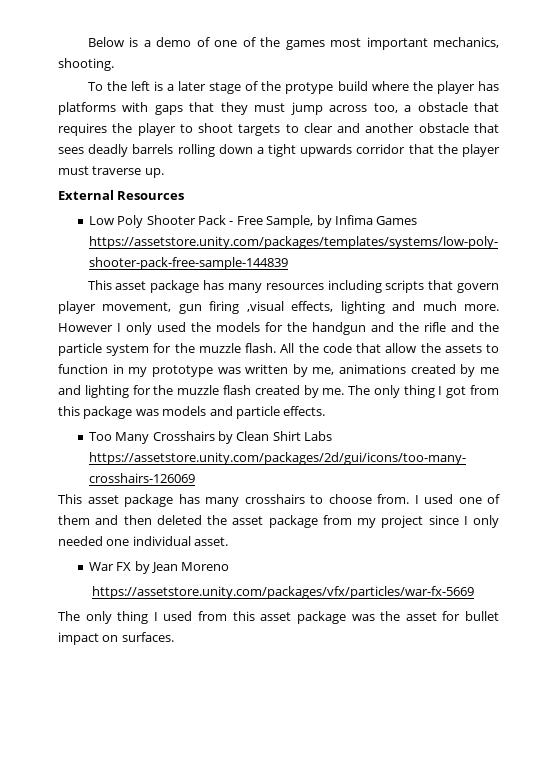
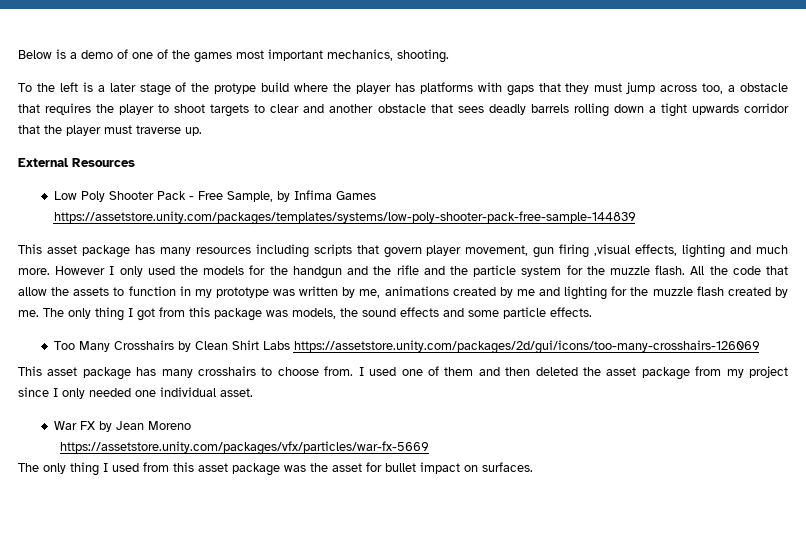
[162,406,233,416] models and -> [292,307,499,319] models, the sound effects and some

